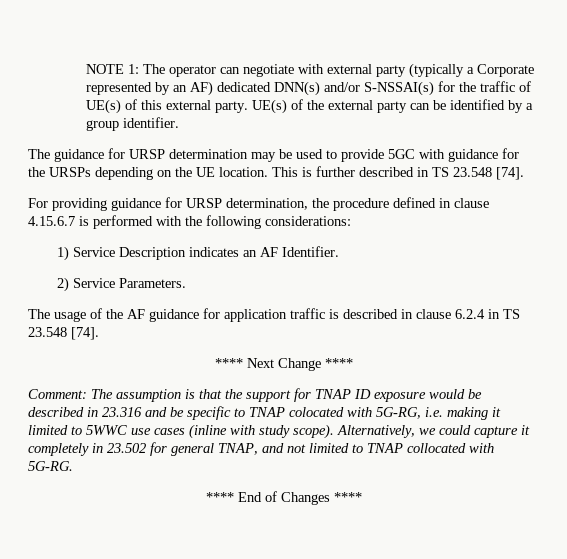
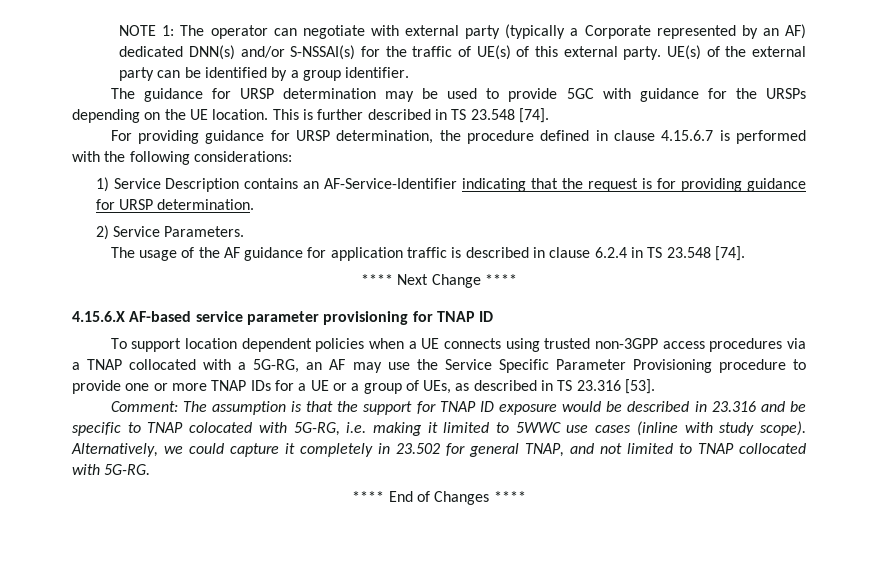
[188,246,339,257] indicates an AF Identifier. -> [244,178,807,192] [95,199,255,210] contains an AF-Service-Identifier indicating that the request is for providing guidance for URSP determination.
(353, 363) none -> [72,311,494,325] [110,338,807,352] [72,359,806,373] [72,379,656,394] // 4.15.6.X AF-based service parameter provisioning for TNAP ID // To support location dependent policies when a UE connects using trusted non-3GPP access procedures via a TNAP collocated with a 5G-RG, an AF may use the Service Specific Parameter Provisioning procedure to provide one or more TNAP IDs for a UE or a group of UEs, as described in TS 23.316 [53].

